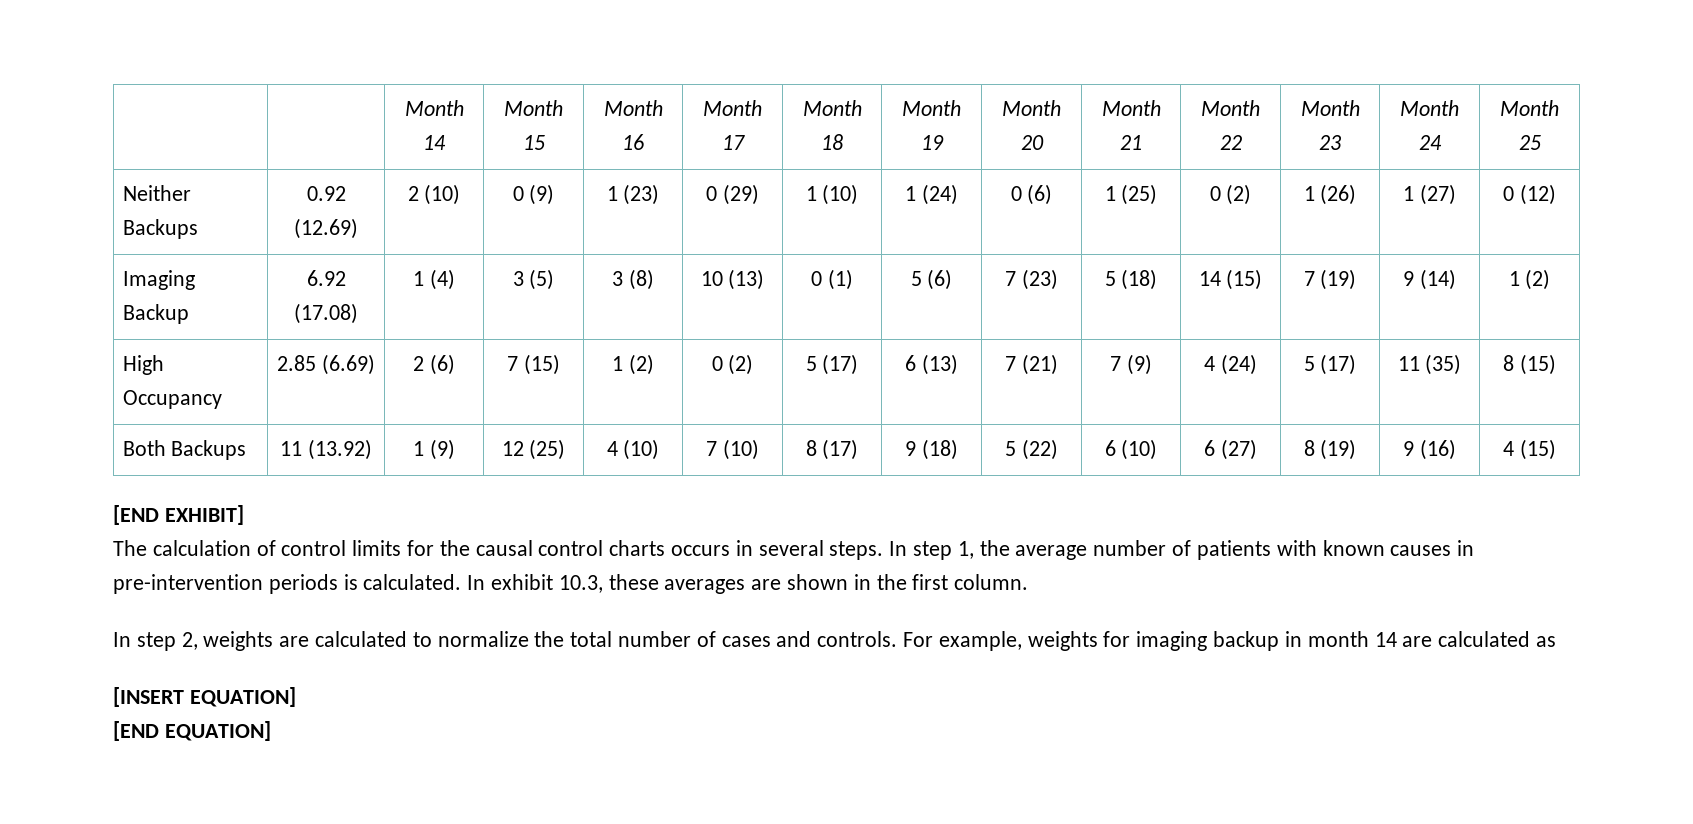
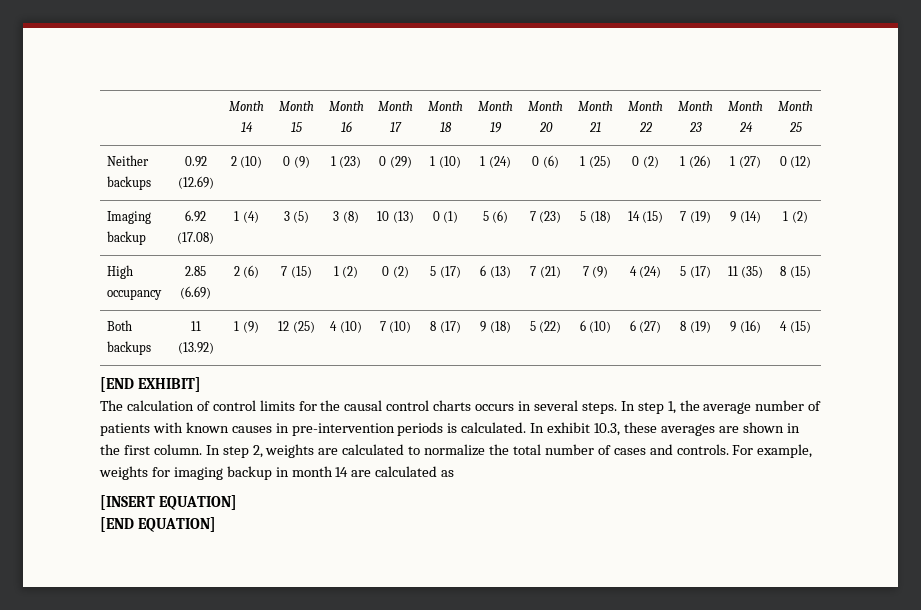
[122,219,198,239] Backups -> [106,176,151,190] backups
[122,304,189,324] Backup -> [106,231,146,245] backup
[122,390,222,409] Occupancy -> [106,289,162,300] occupancy
[171,440,247,460] Backups -> [106,341,151,355] backups
(1029, 582) // -> (202, 449) none

